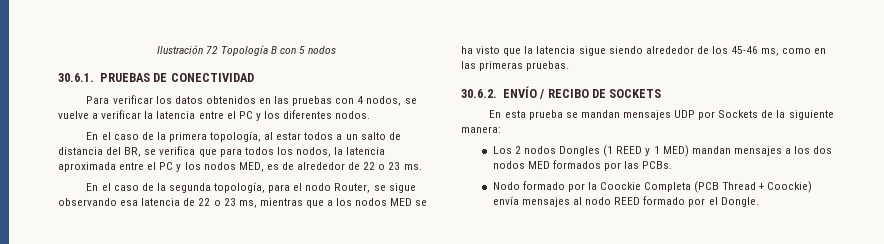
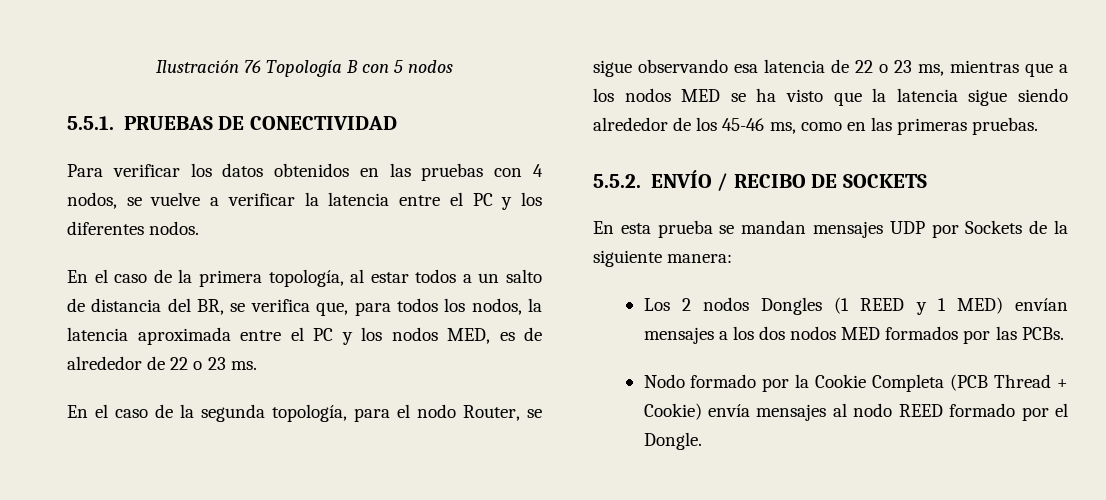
[205,46,218,54] 72 -> [243,60,261,73] 76
[58,73,94,82] 30.6.1. -> [67,116,114,130] 5.5.1.
[198,149,217,157] que -> [316,302,349,316] que,
[461,89,497,98] 30.6.2. -> [593,174,641,188] 5.5.2.
[691,146,731,154] mandan -> [1014,298,1068,311] envían
[600,182,642,190] Coockie -> [815,374,867,388] Cookie
[766,181,812,193] Coockie) -> [643,403,702,420] Cookie)

